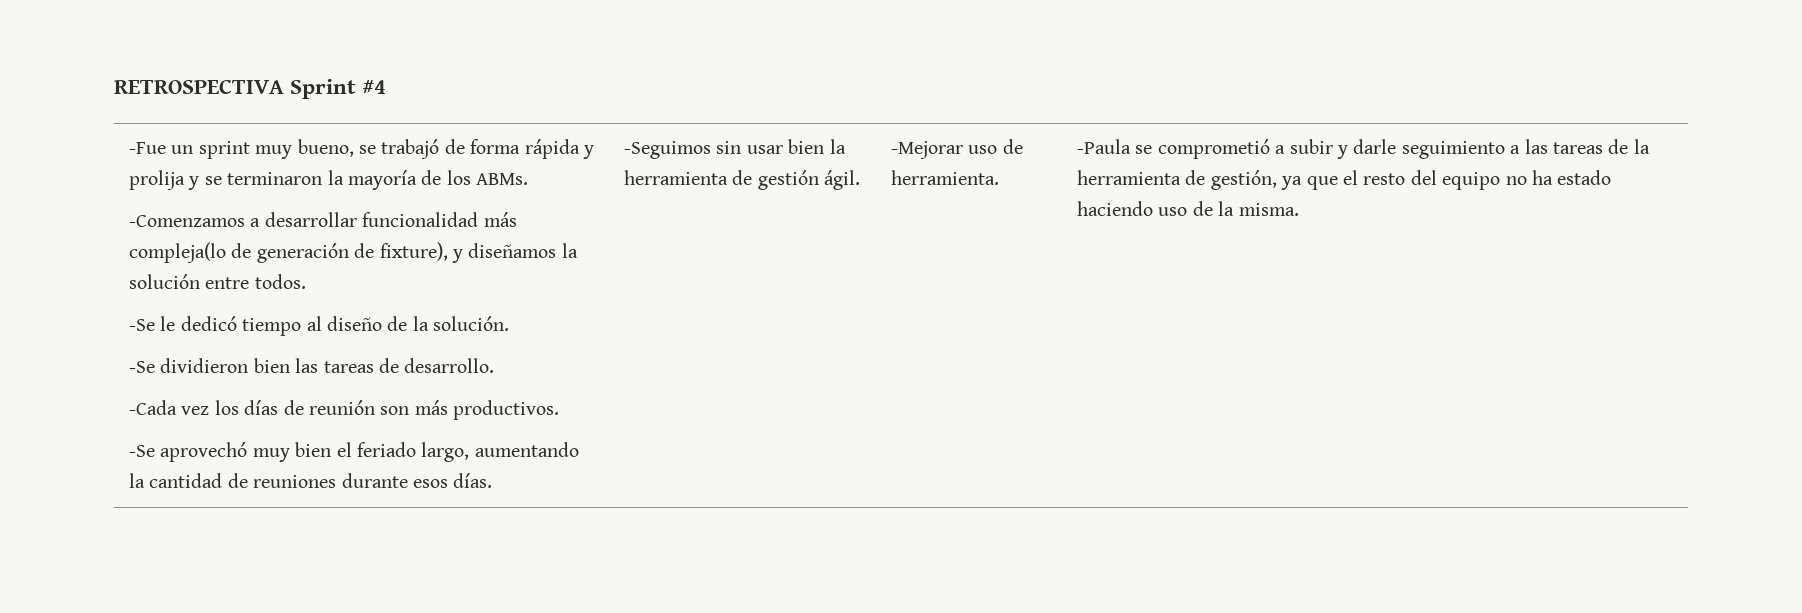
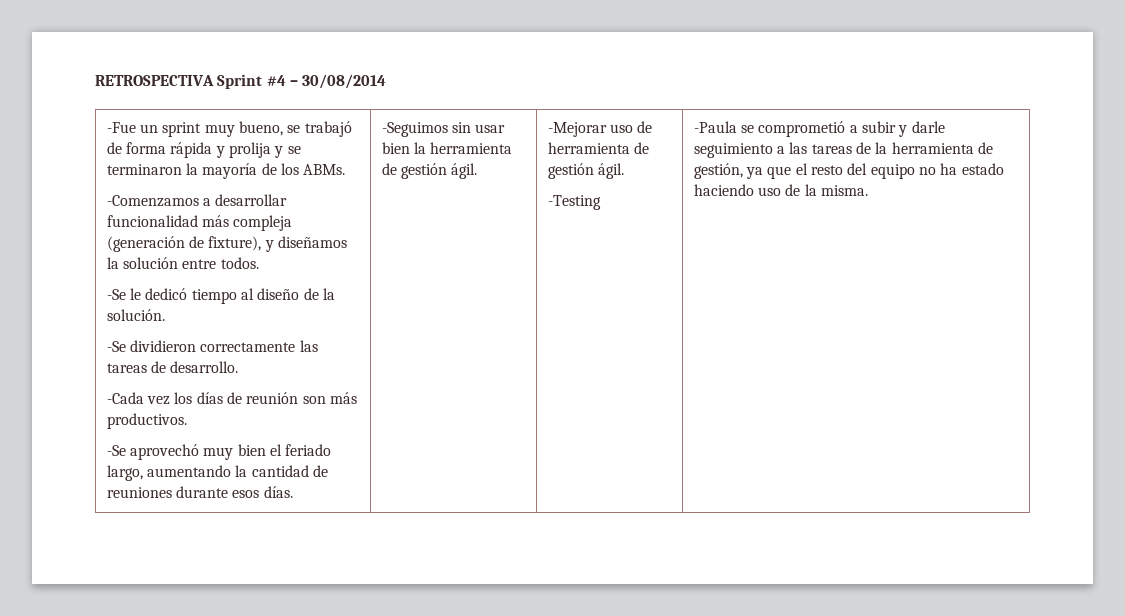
(387, 87) none -> [289,74,387,89] – 30/08/2014
[129,242,349,263] compleja(lo de generación -> [233,215,293,231] [106,236,185,252] compleja (generación
[253,358,290,373] bien -> [200,342,296,352] correctamente
[891,170,1000,185] herramienta. -> [547,142,650,154] [547,163,625,179] [547,195,601,210] herramienta de gestión ágil. // -Testing

